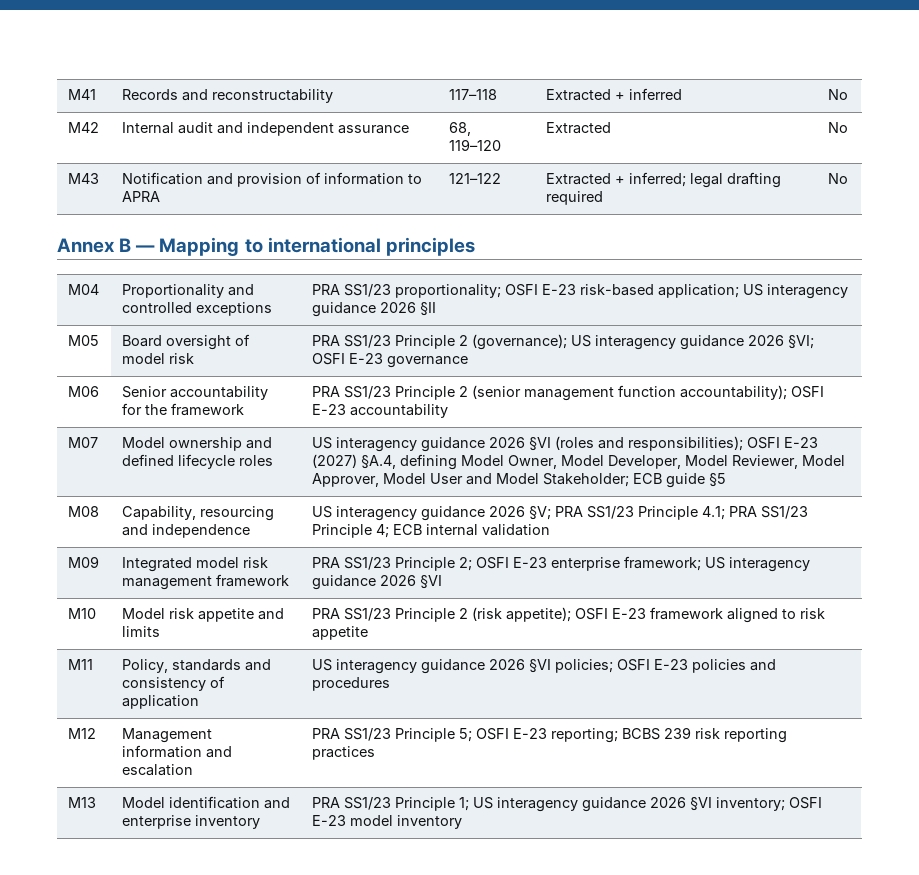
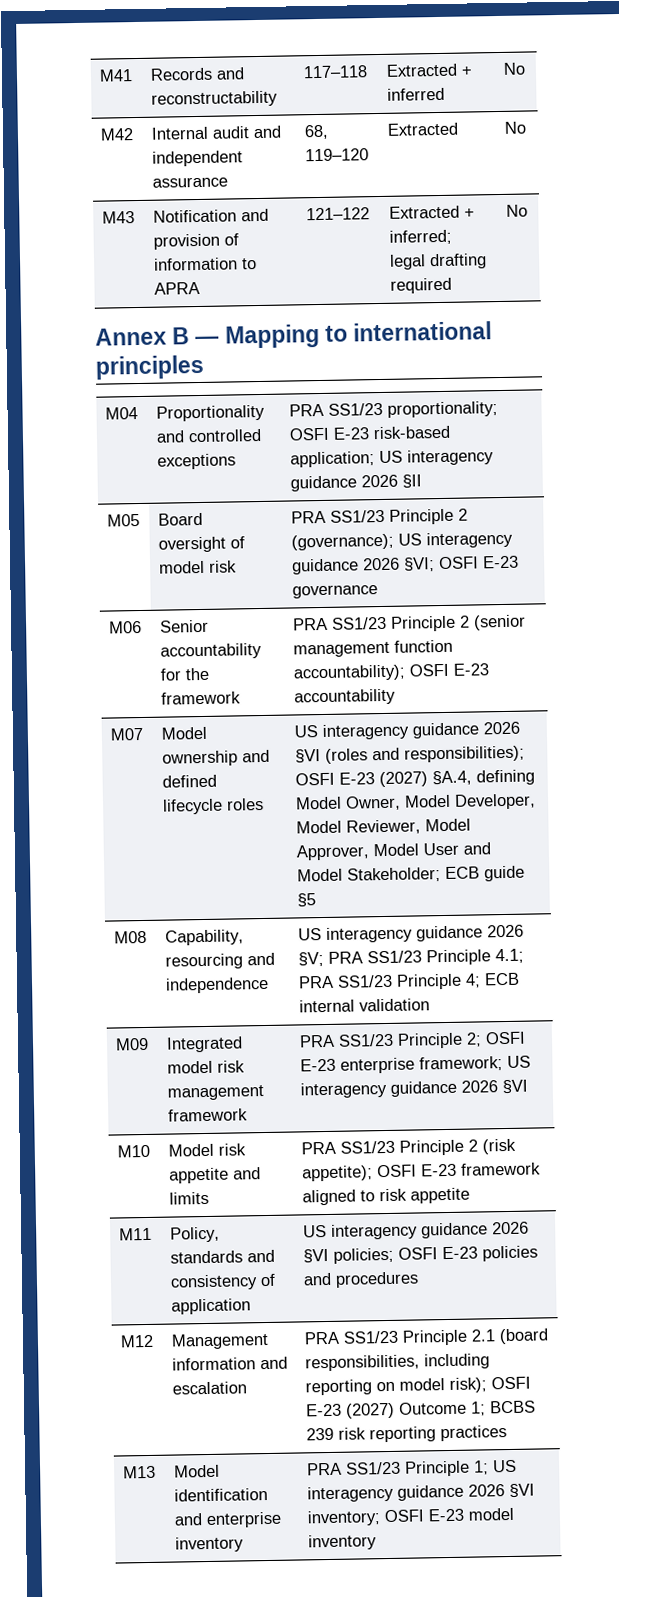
[459,728,619,743] 5; OSFI E-23 reporting; -> [471,1328,550,1345] [305,1353,491,1372] [305,1376,532,1396] [306,1401,487,1419] 2.1 (board responsibilities, including reporting on model risk); OSFI E-23 (2027) Outcome 1;

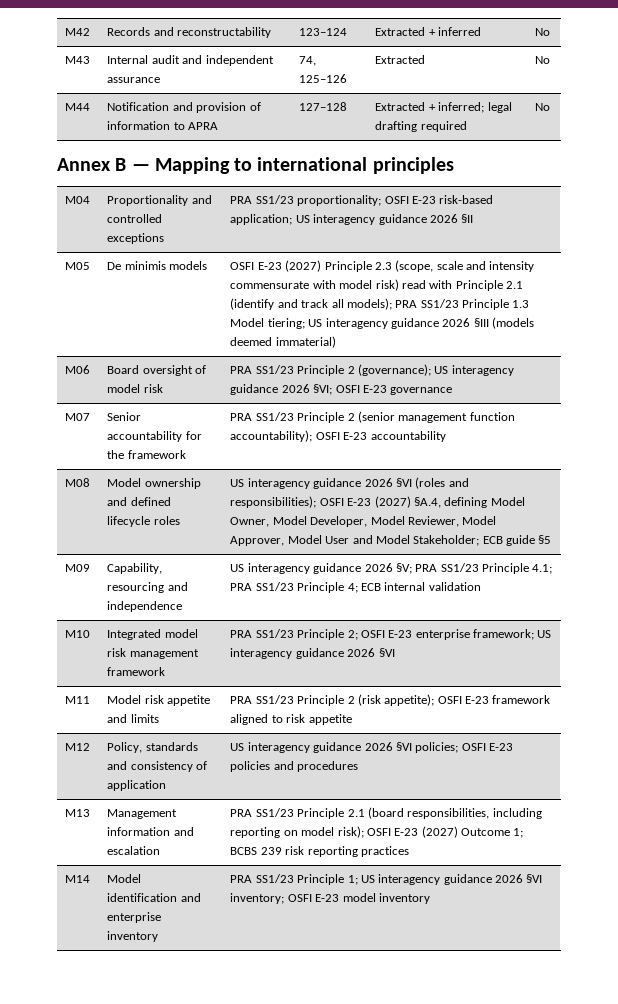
[99,69,134,82] M41 -> [65,28,91,36] M42
[303,65,369,79] 117–118 -> [299,28,348,36] 123–124
[100,128,135,141] M42 -> [65,56,91,64] M43
[304,124,330,140] [305,148,370,162] 68, 119–120 -> [299,56,317,66] [299,74,348,83] 74, 125–126
[102,211,136,224] M43 -> [65,103,91,111] M44
[306,207,371,221] 121–122 -> [299,102,348,111] 127–128
(141, 520) none -> [107,261,208,270] [230,260,535,272] [230,279,524,291] [230,298,530,310] [230,317,535,329] [230,336,336,348] [65,365,91,374] | De minimis models | OSFI E-23 (2027) Principle 2.3 (scope, scale and intensity commensurate with model risk) read with Principle 2.1 (identify and track all models); PRA SS1/23 Principle 1.3 Model tiering; US interagency guidance 2026 §III (models deemed immaterial) // M06
[109,620,143,634] M06 -> [65,413,91,421] M07
[110,727,144,741] M07 -> [65,478,91,487] M08
[114,930,148,944] M08 -> [65,564,91,572] M09
[115,1037,150,1051] M09 -> [65,630,91,638] M10
[117,1144,151,1158] M10 -> [65,696,91,704] M11
[119,1227,153,1241] M11 -> [65,743,91,751] M12
[120,1334,155,1348] M12 -> [65,809,91,817] M13
[123,1465,157,1479] M13 -> [65,875,91,883] M14

